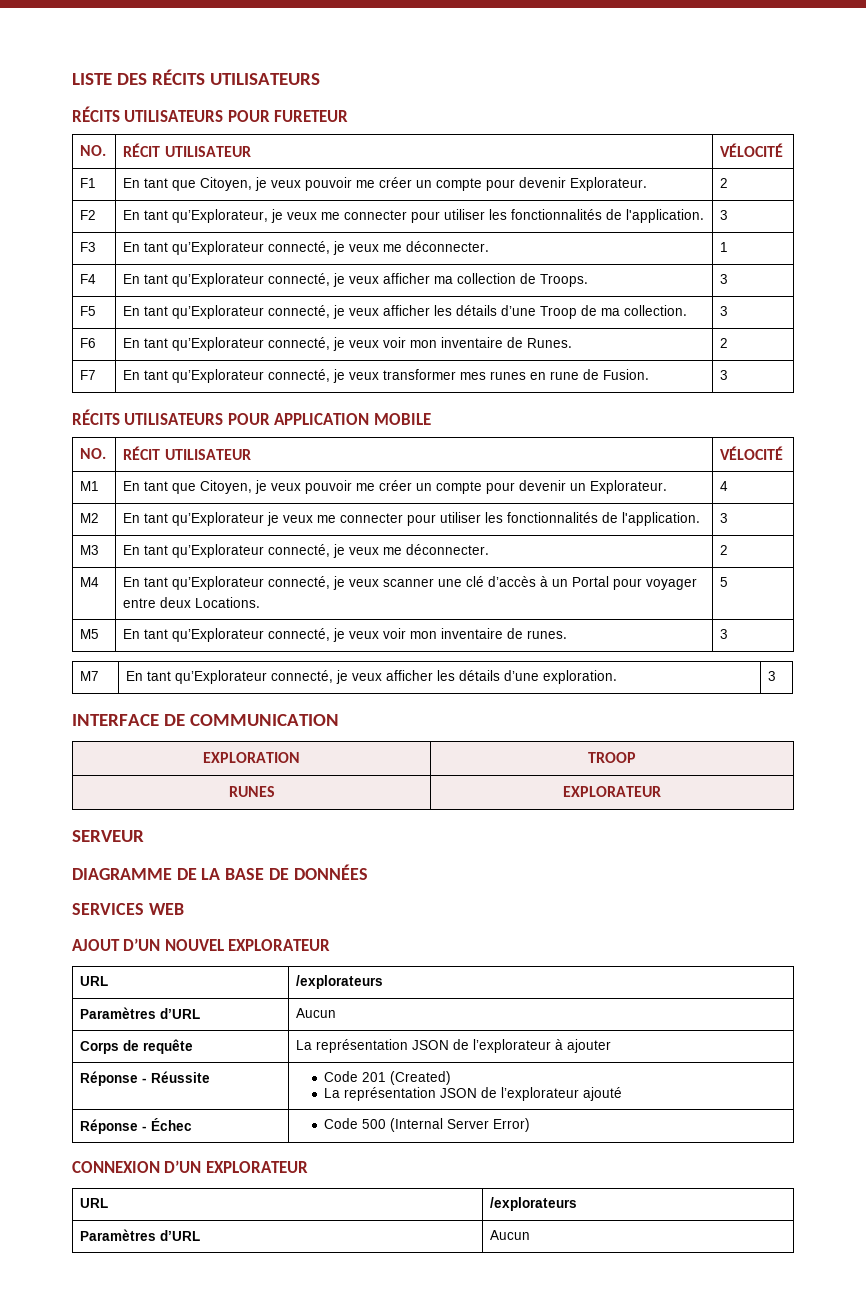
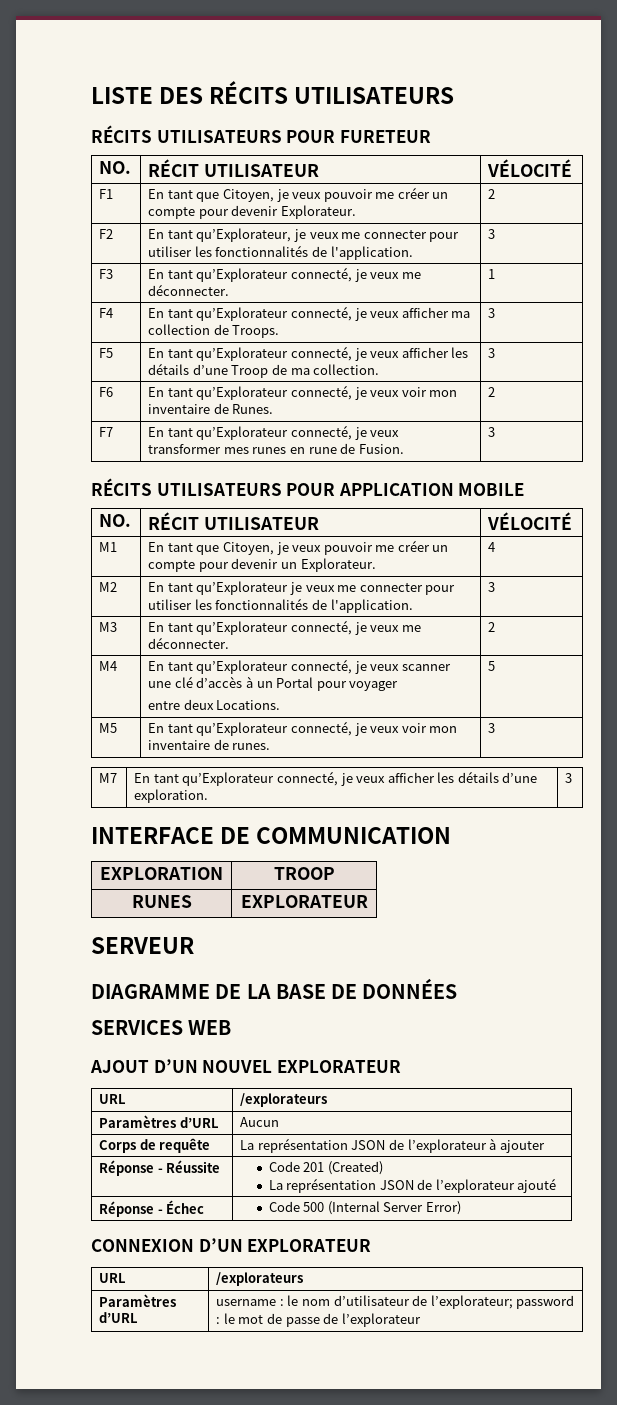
[490,1230,531,1240] Aucun -> [216,1295,575,1309] [216,1313,421,1327] username : le nom d’utilisateur de l’explorateur; password : le mot de passe de l’explorateur

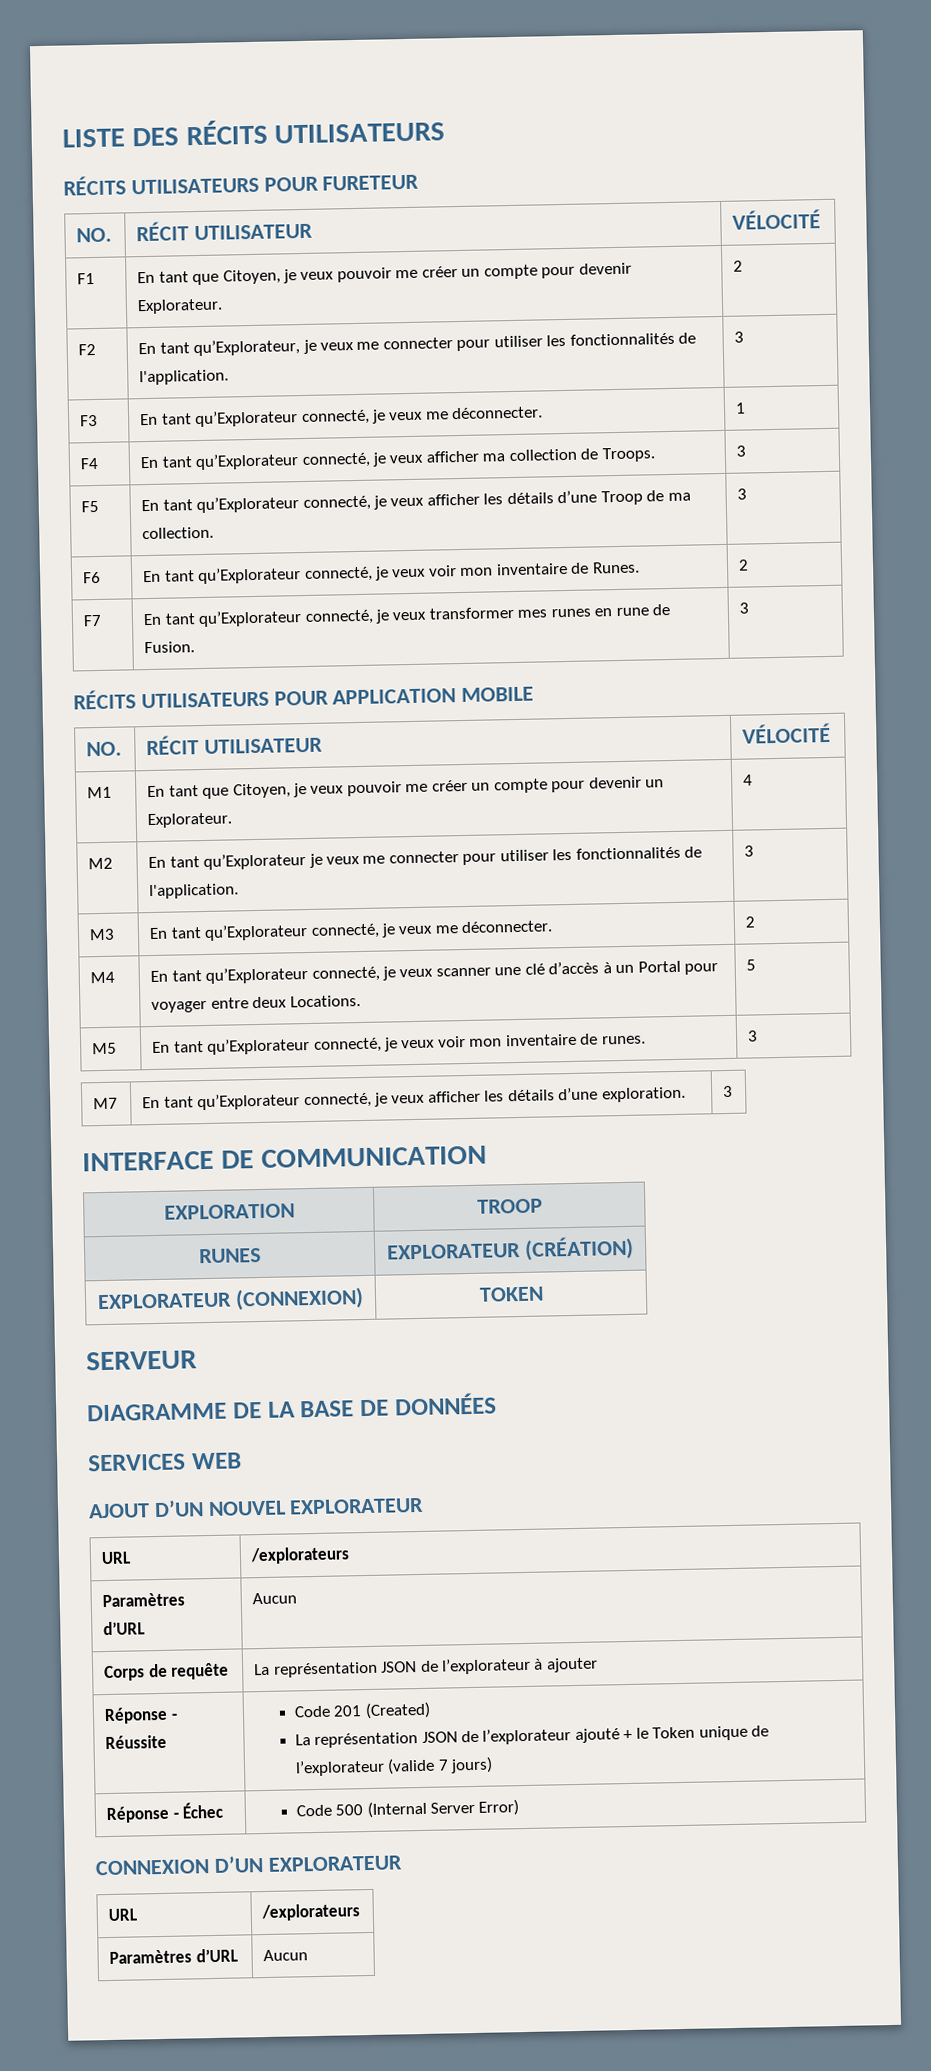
(399, 686) // -> (208, 1007) none
(368, 901) none -> [523,1235,634,1261] [97,1287,364,1311] [478,1286,544,1302] (CRÉATION) // EXPLORATEUR (CONNEXION) | TOKEN
(557, 1185) none -> [623,1725,770,1741] [294,1756,493,1777] + le Token unique de l’explorateur (valide 7 jours)
[216,1295,575,1309] [216,1313,421,1327] username : le nom d’utilisateur de l’explorateur; password : le mot de passe de l’explorateur -> [263,1949,309,1962] Aucun

